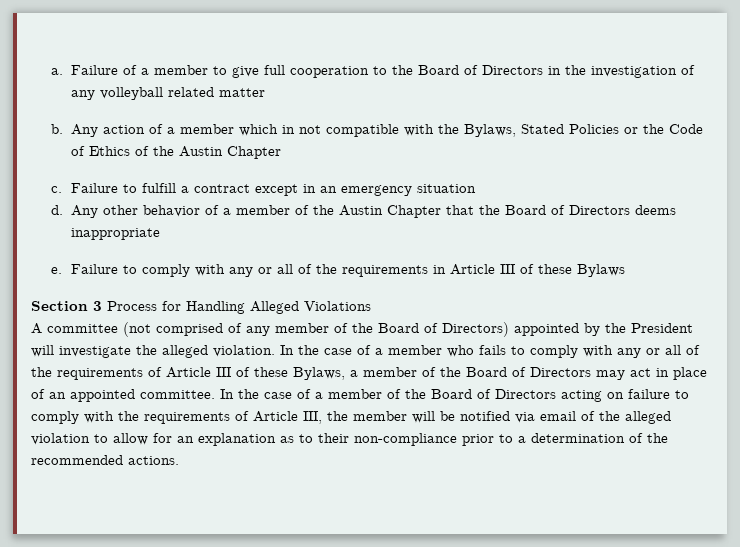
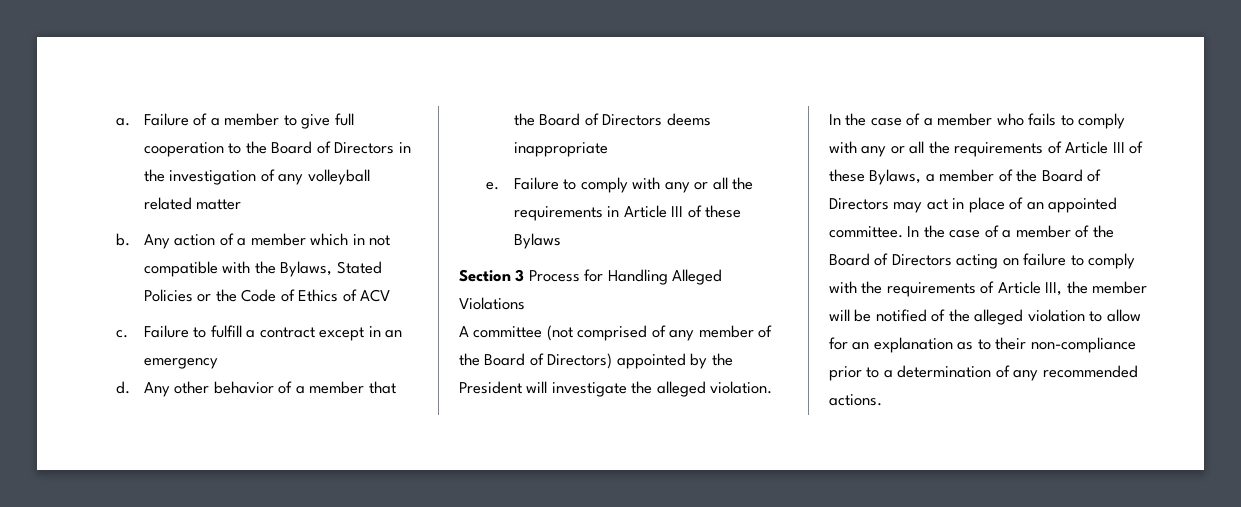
[152,146,281,159] the Austin Chapter -> [360,289,391,302] ACV
[416,184,476,193] situation -> (218, 363) none
[294,205,441,218] of the Austin Chapter -> (365, 387) none
[297,264,312,274] of -> (728, 183) none
[686,345,700,355] of -> (925, 147) none
[515,411,576,423] via email -> (927, 315) none
[647,433,668,443] the -> [1013,370,1039,381] any

